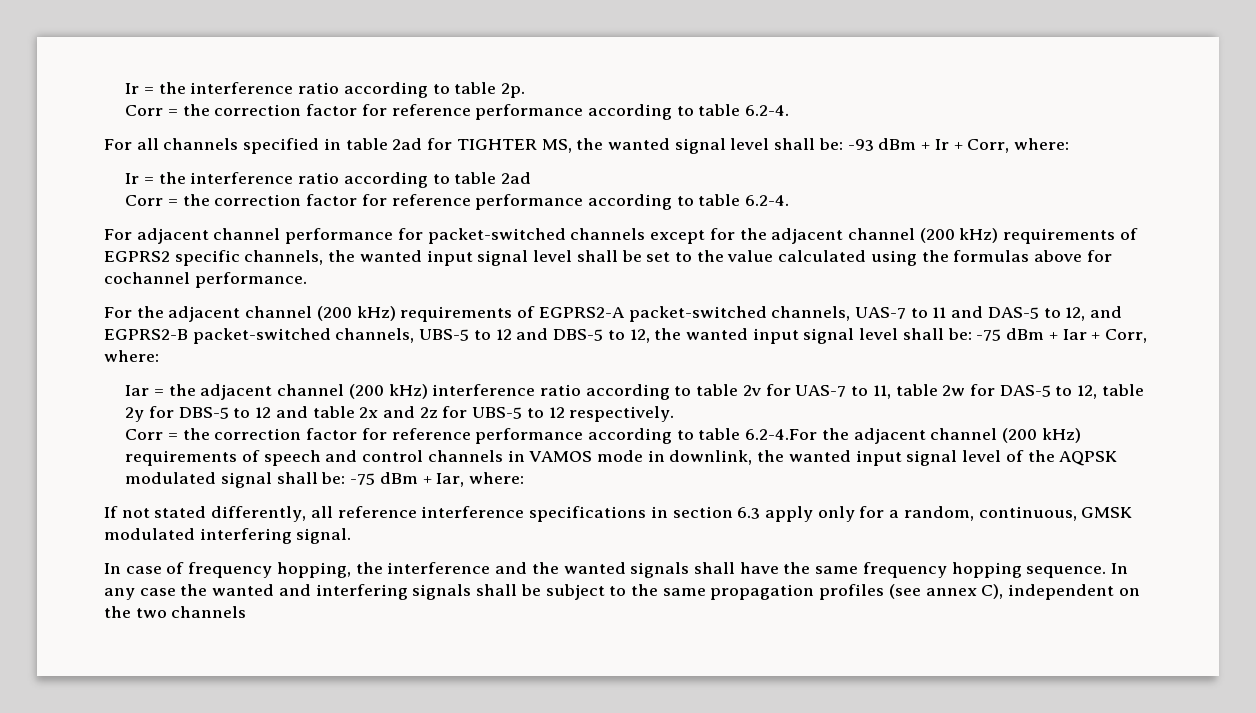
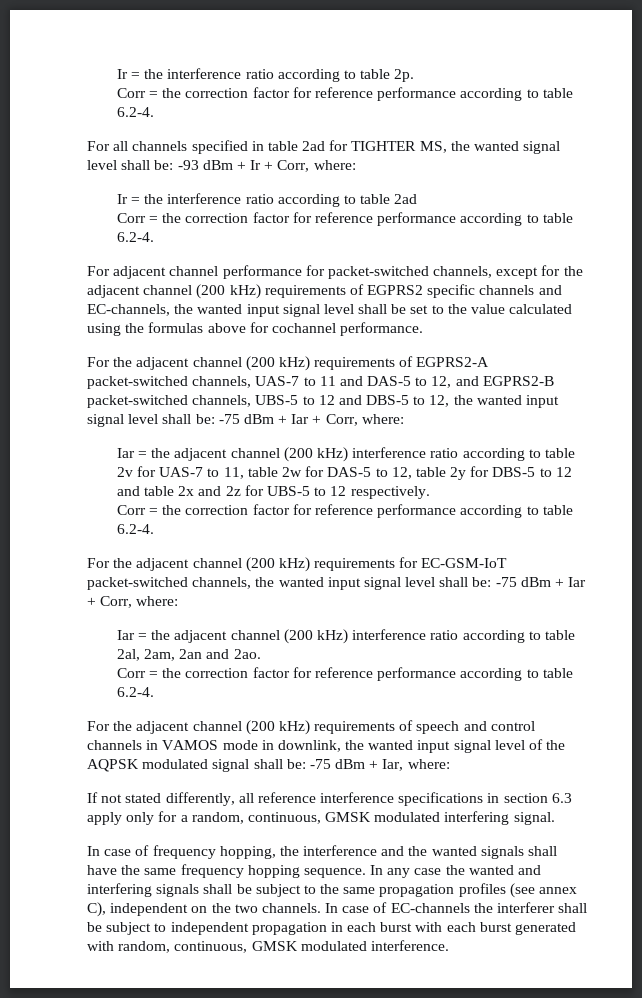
[570,228,646,240] channels -> [433,266,493,278] channels,
[244,250,324,265] channels, -> [479,285,562,295] [87,304,170,316] channels and EC-channels,
[745,429,818,440] 6.2-4.For -> [116,524,154,534] [87,557,508,572] [87,577,587,590] [87,596,179,608] [116,629,575,644] [116,649,261,661] [116,667,573,681] [116,687,154,697] [87,721,110,731] 6.2-4. // For the adjacent channel (200 kHz) requirements for EC-GSM-IoT packet-switched channels, the wanted input signal level shall be: -75 dBm + Iar + Corr, where: // Iar = the adjacent channel (200 kHz) interference ratio according to table 2al, 2am, 2an and 2ao. // Corr = the correction factor for reference performance according to table 6.2-4. // For
[171,606,247,618] channels -> [261,902,588,913] [87,922,577,935] [87,940,449,953] channels. In case of EC-channels the interferer shall be subject to independent propagation in each burst with each burst generated with random, continuous, GMSK modulated interference.

